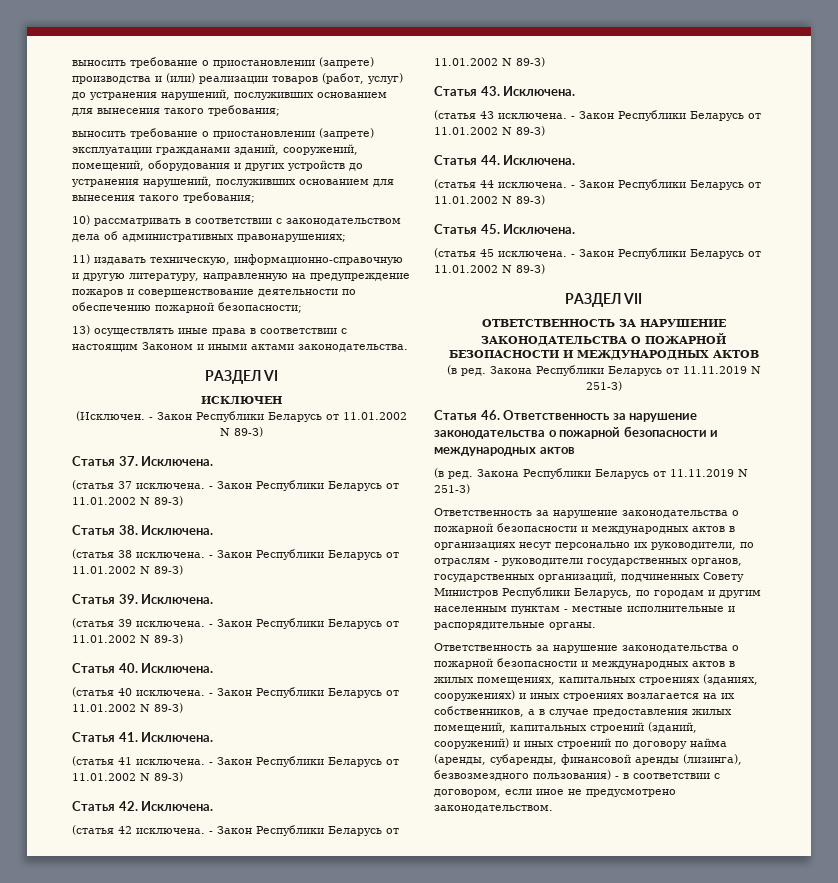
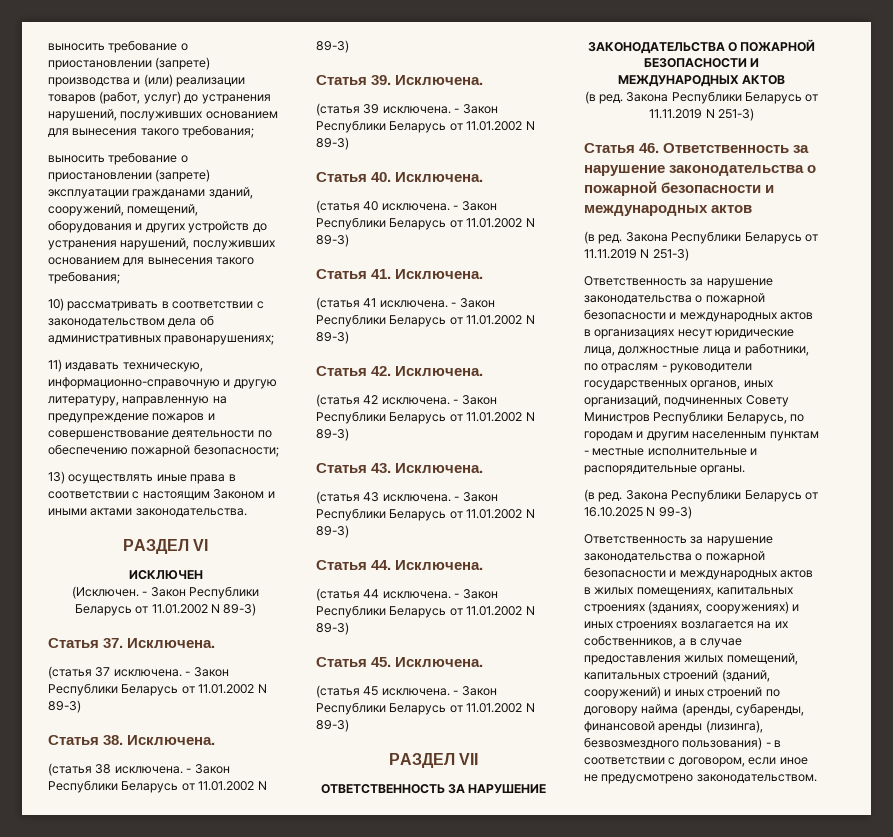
[555,542,736,550] персонально их руководители, -> [715,329,795,339] [584,343,809,356] юридические лица, должностные лица и работники,
[434,574,535,582] государственных -> [743,380,773,387] иных
(596, 626) none -> [584,489,818,502] [584,506,692,519] // (в ред. Закона Республики Беларусь от 16.10.2025 N 99-З)

